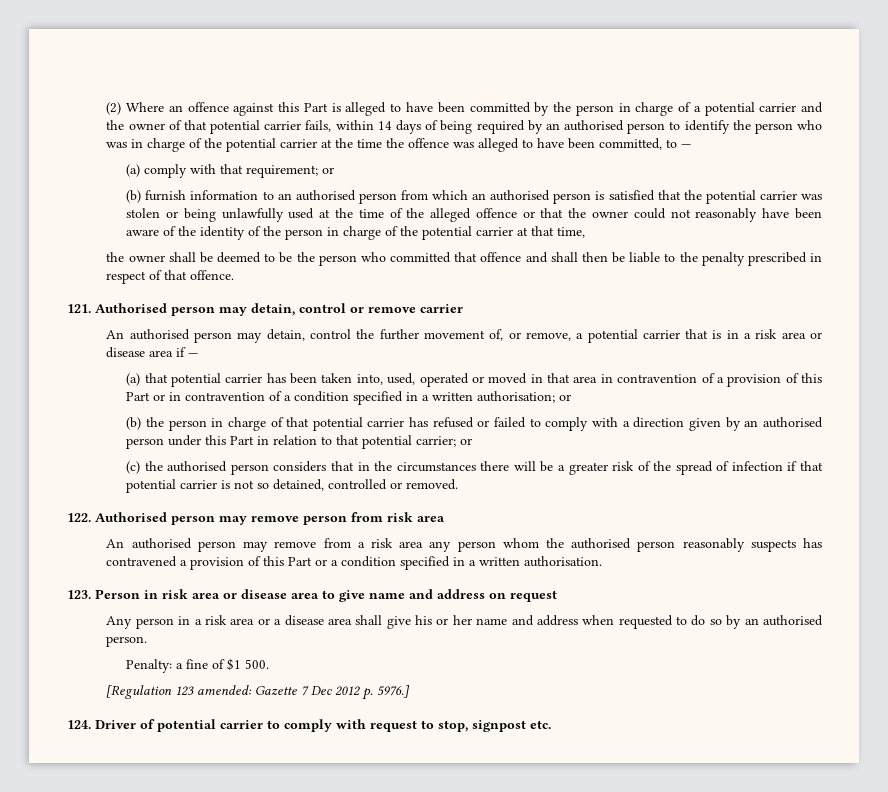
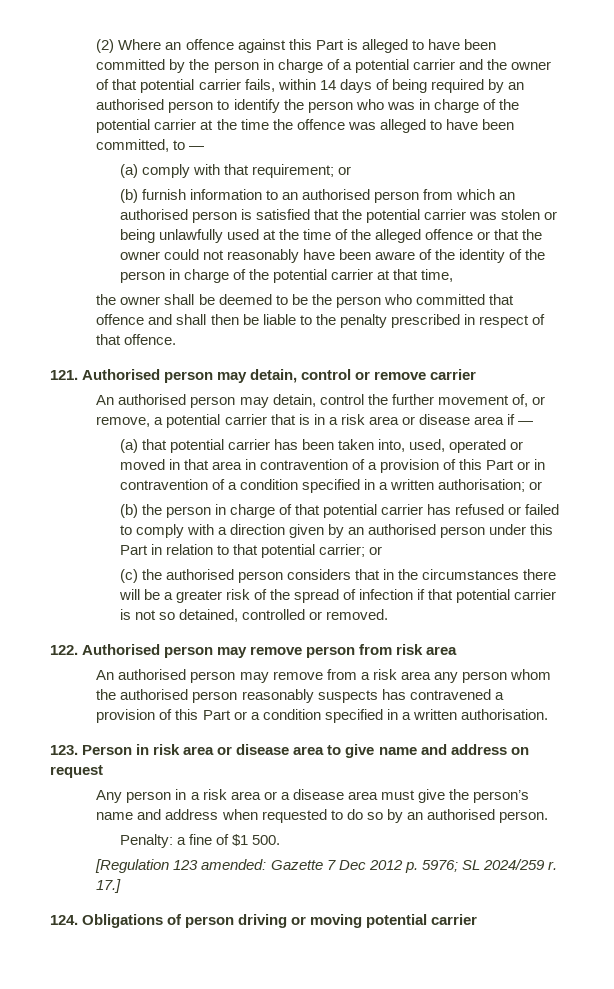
[355,615,472,629] shall give his or her -> [380,789,530,803] must give the person’s
[377,685,411,698] [67,719,551,732] 5976.] // 124. Driver of potential carrier to comply with request to stop, signpost etc. -> [421,859,557,872] [96,879,122,893] [50,914,478,928] 5976; SL 2024/259 r. 17.] // 124. Obligations of person driving or moving potential carrier

